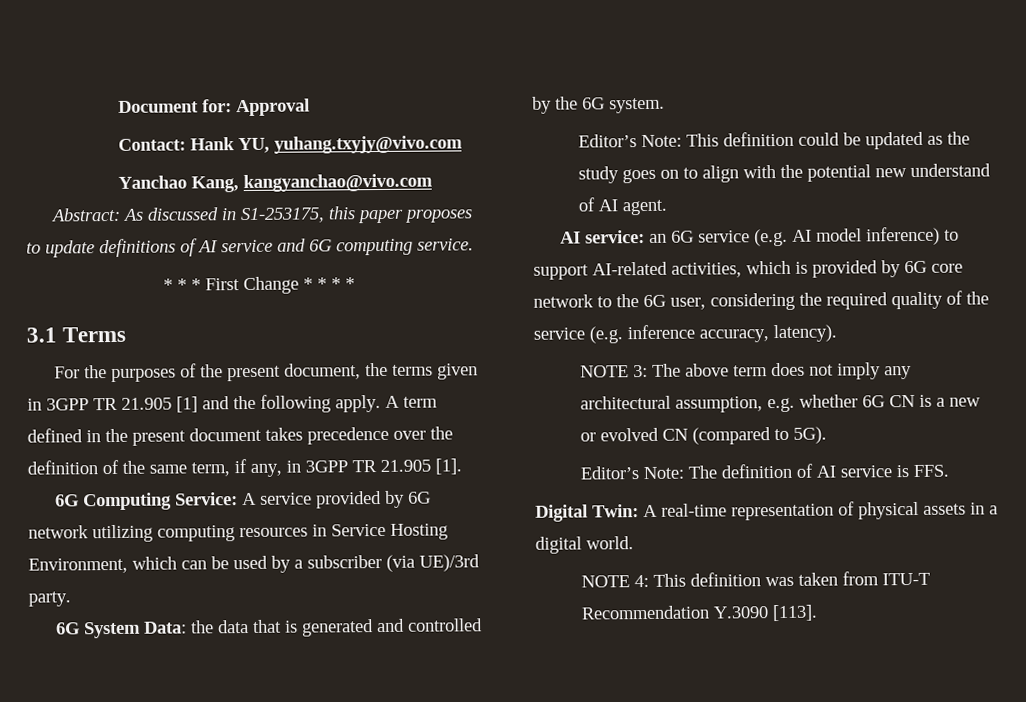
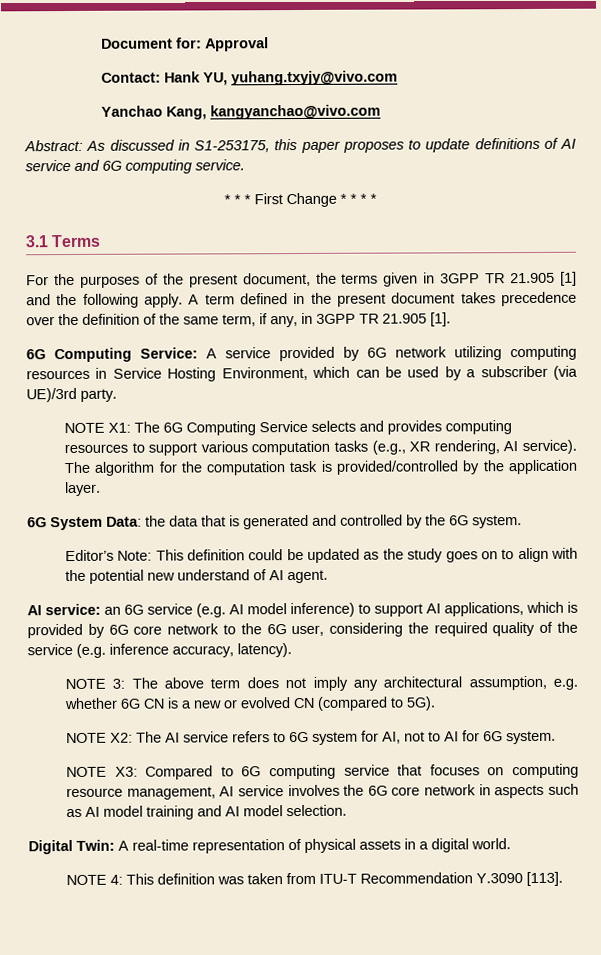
(71, 599) none -> [63,420,512,436] [63,439,577,456] [63,459,578,476] [64,481,101,497] // NOTE X1: The 6G Computing Service selects and provides computing resources to support various computation tasks (e.g., XR rendering, AI service). The algorithm for the computation task is provided/controlled by the application layer.
[592,261,742,278] AI-related activities, -> [426,602,524,617] AI applications,
[580,463,950,480] Editor’s Note: The definition of AI service is FFS. -> [65,730,556,745] [65,763,579,780] [65,783,580,800] [65,804,347,820] NOTE X2: The AI service refers to 6G system for AI, not to AI for 6G system. // NOTE X3: Compared to 6G computing service that focuses on computing resource management, AI service involves the 6G core network in aspects such as AI model training and AI model selection.

